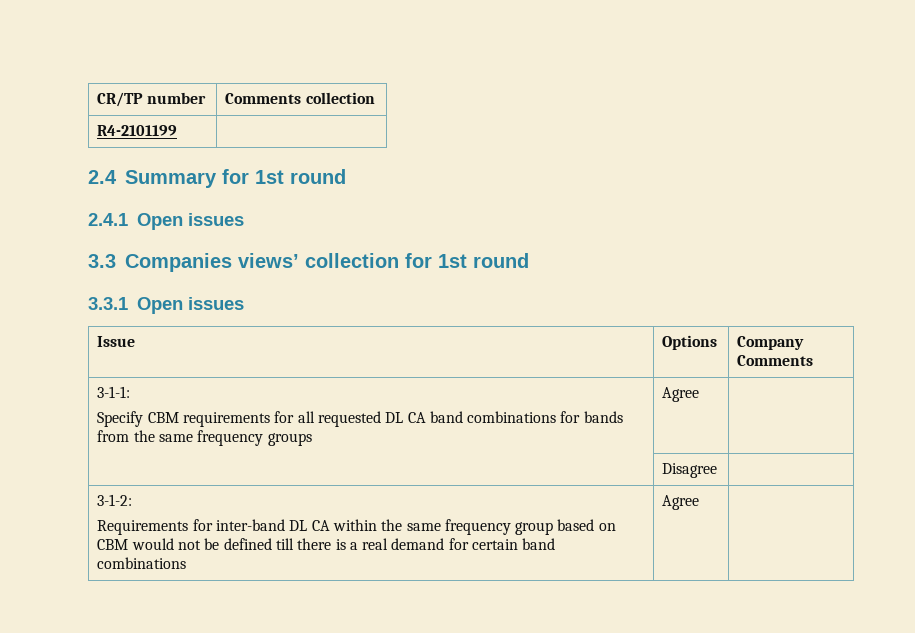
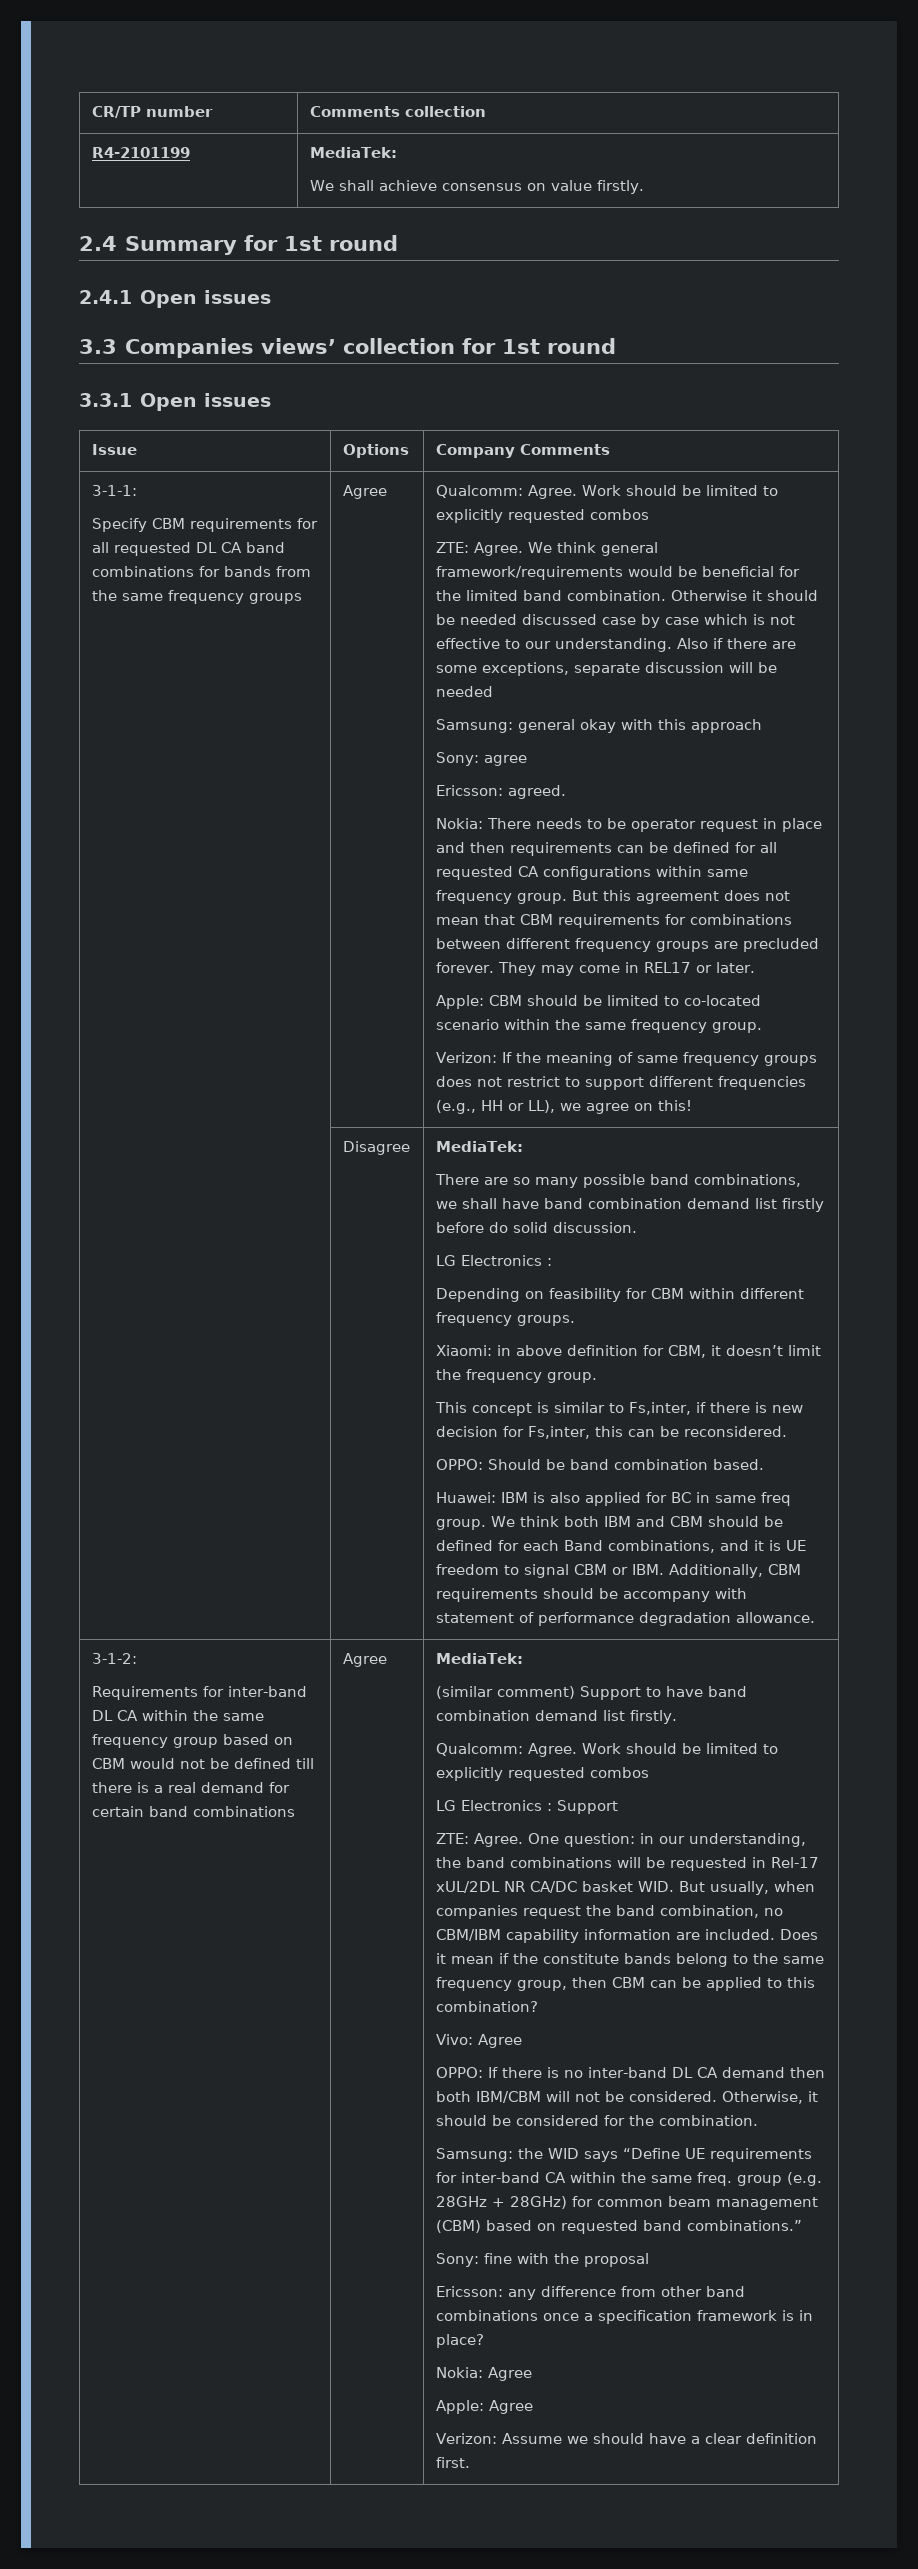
(178, 130) none -> [309,147,397,158] [309,180,644,194] MediaTek: // We shall achieve consensus on value firstly.
[662,463,718,478] // | Disagree | -> [435,485,778,499] [435,509,649,523] [435,542,658,556] [435,566,800,580] [435,590,818,601] [435,614,795,628] [435,638,796,652] [435,662,777,676] [435,686,493,697] [435,719,762,733] [435,752,527,766] [435,785,566,799] [435,818,822,832] [435,842,777,856] [435,866,748,880] [435,890,790,904] [435,914,792,928] [435,938,819,952] [435,962,755,976] [435,995,761,1009] [435,1019,762,1033] [435,1052,817,1066] [435,1076,806,1090] [435,1100,692,1114] [342,1141,410,1155] [435,1141,523,1152] [434,1174,801,1188] [435,1198,824,1212] [435,1222,637,1233] [435,1255,552,1266] [435,1288,804,1302] [435,1312,575,1326] [435,1345,821,1358] [435,1369,597,1383] [434,1402,803,1416] [435,1426,787,1439] [435,1459,764,1470] [435,1492,791,1506] [435,1516,783,1530] [435,1540,806,1553] [435,1564,801,1578] [435,1588,747,1602] [435,1612,815,1626] Qualcomm: Agree. Work should be limited to explicitly requested combos // ZTE: Agree. We think general framework/requirements would be beneficial for the limited band combination. Otherwise it should be needed discussed case by case which is not effective to our understanding. Also if there are some exceptions, separate discussion will be needed // Samsung: general okay with this approach // Sony: agree // Ericsson: agreed. // Nokia: There needs to be operator request in place and then requirements can be defined for all requested CA configurations within same frequency group. But this agreement does not mean that CBM requirements for combinations between different frequency groups are precluded forever. They may come in REL17 or later. // Apple: CBM should be limited to co-located scenario within the same frequency group. // Verizon: If the meaning of same frequency groups does not restrict to support different frequencies (e.g., HH or LL), we agree on this! // | Disagree | MediaTek: // There are so many possible band combinations, we shall have band combination demand list firstly before do solid discussion. // LG Electronics : // Depending on feasibility for CBM within different frequency groups. // Xiaomi: in above definition for CBM, it doesn’t limit the frequency group. // This concept is similar to Fs,inter, if there is new decision for Fs,inter, this can be reconsidered. // OPPO: Should be band combination based. // Huawei: IBM is also applied for BC in same freq group. We think both IBM and CBM should be defined for each Band combinations, and it is UE freedom to signal CBM or IBM. Additionally, CBM requirements should be accompany with statement of performance degradation allowance.
(700, 502) none -> [435,1653,523,1664] [435,1686,747,1700] [435,1710,677,1724] [435,1743,778,1757] [435,1767,649,1781] [435,1800,618,1814] [435,1833,806,1847] [435,1857,819,1871] [435,1881,815,1895] [435,1905,783,1919] [435,1929,818,1943] [435,1953,824,1967] [435,1977,815,1991] [435,2001,538,2012] [435,2034,522,2048] [435,2067,825,2078] [435,2091,818,2104] [435,2115,758,2126] [435,2148,812,2162] [435,2172,822,2186] [435,2196,818,2210] [435,2220,802,2234] [435,2253,649,2267] [435,2286,745,2300] [435,2310,813,2324] [435,2334,484,2348] [435,2367,532,2381] [435,2400,533,2414] [435,2433,817,2444] [435,2457,470,2468] MediaTek: // (similar comment) Support to have band combination demand list firstly. // Qualcomm: Agree. Work should be limited to explicitly requested combos // LG Electronics : Support // ZTE: Agree. One question: in our understanding, the band combinations will be requested in Rel-17 xUL/2DL NR CA/DC basket WID. But usually, when companies request the band combination, no CBM/IBM capability information are included. Does it mean if the constitute bands belong to the same frequency group, then CBM can be applied to this combination? // Vivo: Agree // OPPO: If there is no inter-band DL CA demand then both IBM/CBM will not be considered. Otherwise, it should be considered for the combination. // Samsung: the WID says “Define UE requirements for inter-band CA within the same freq. group (e.g. 28GHz + 28GHz) for common beam management (CBM) based on requested band combinations.” // Sony: fine with the proposal // Ericsson: any difference from other band combinations once a specification framework is in place? // Nokia: Agree // Apple: Agree // Verizon: Assume we should have a clear definition first.

